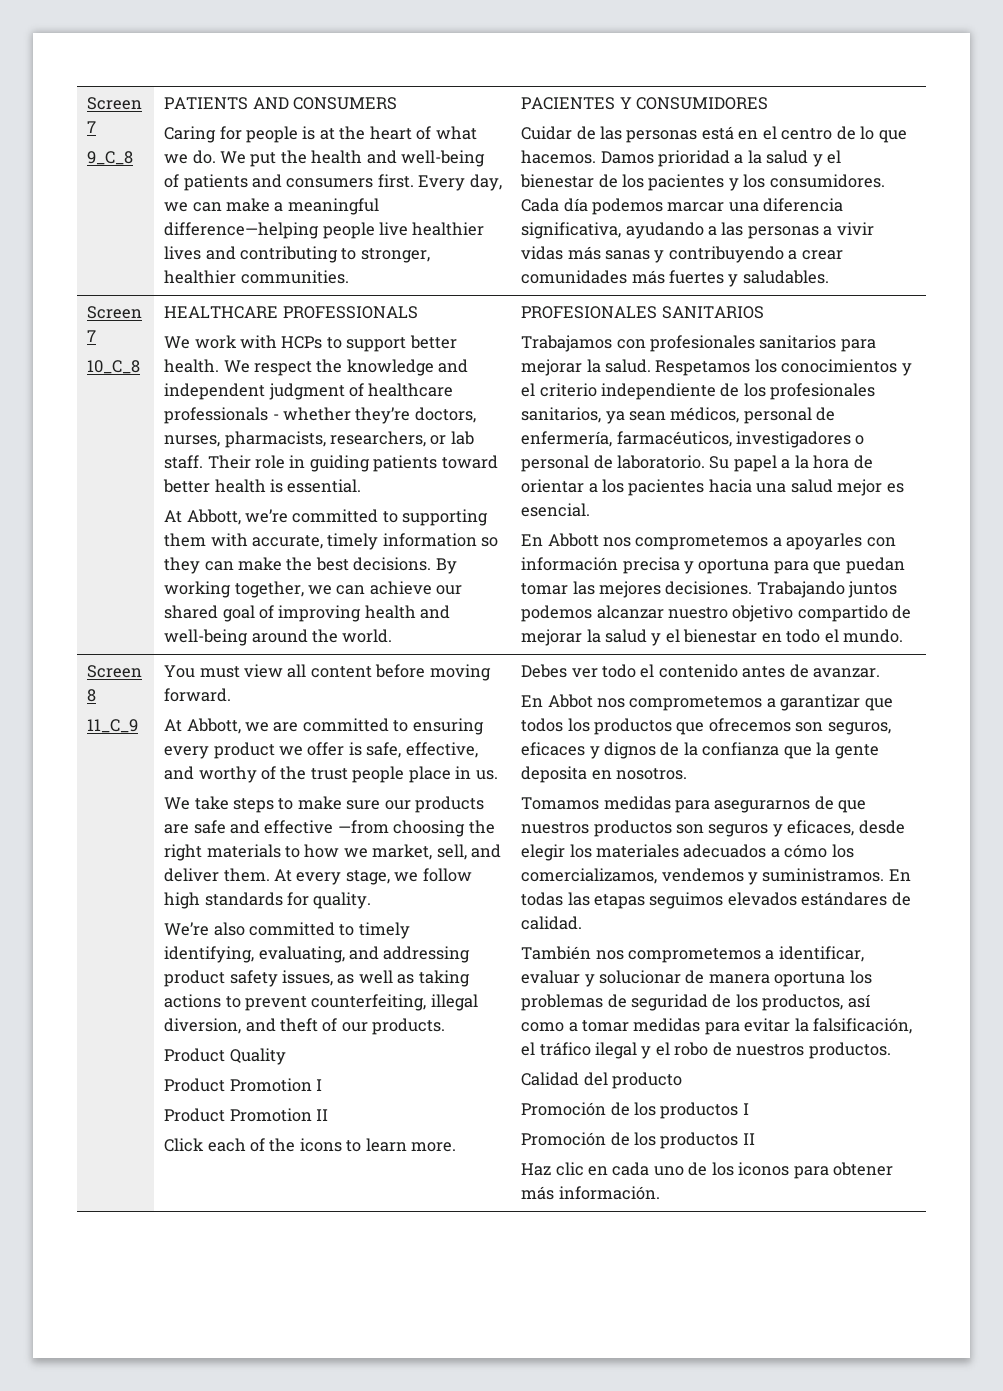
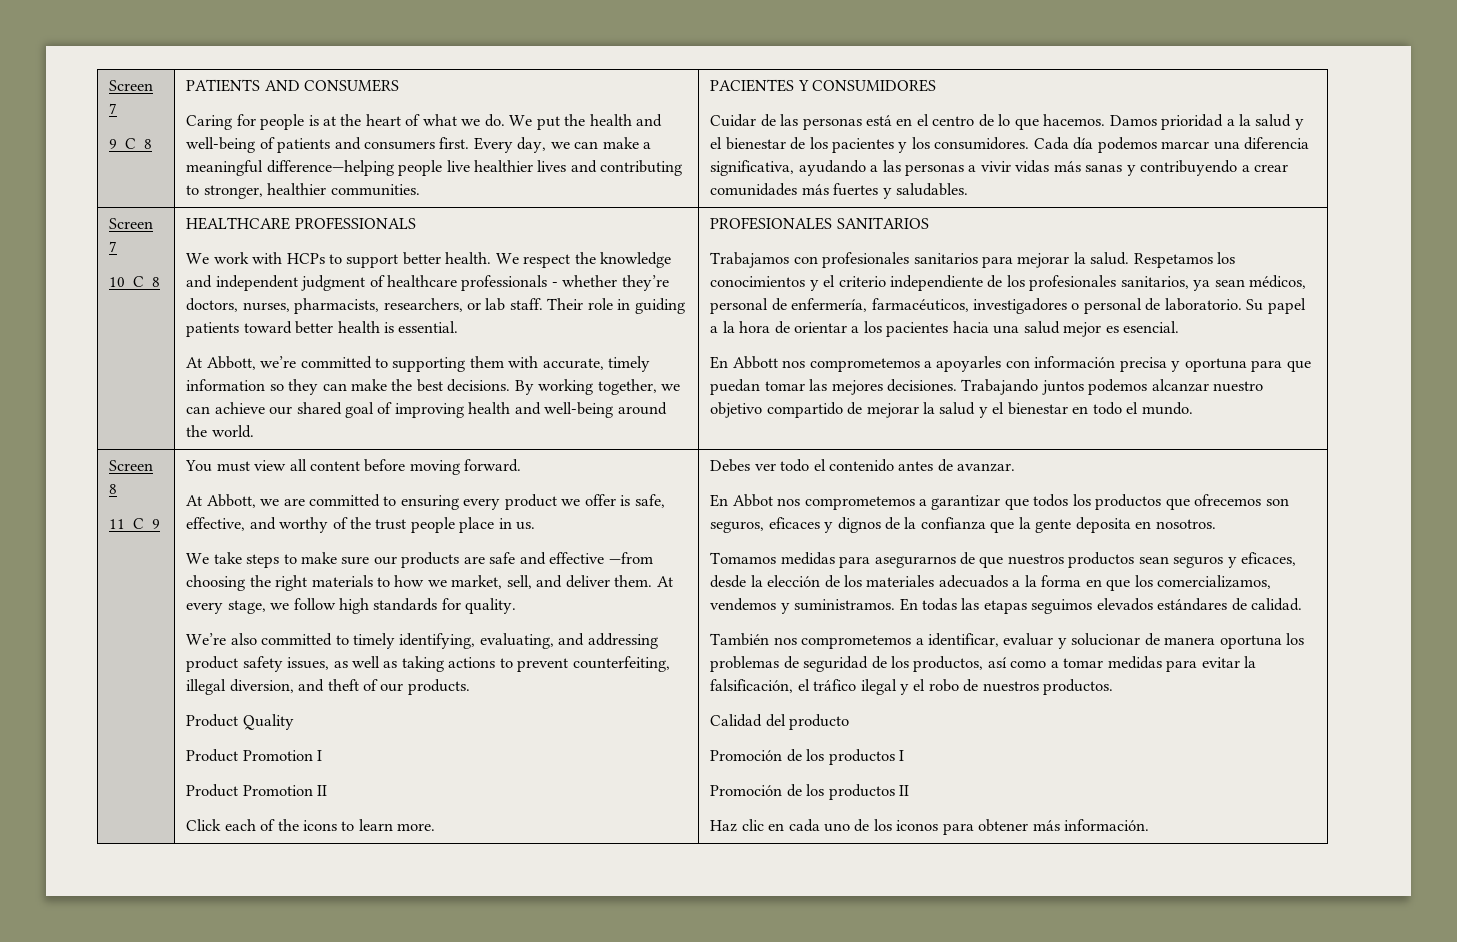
[676,824,705,834] son -> [1138,556,1169,564] sean
[521,844,566,861] elegir -> [750,575,840,588] la elección de
[784,844,828,858] cómo -> [1024,575,1131,591] la forma en que

